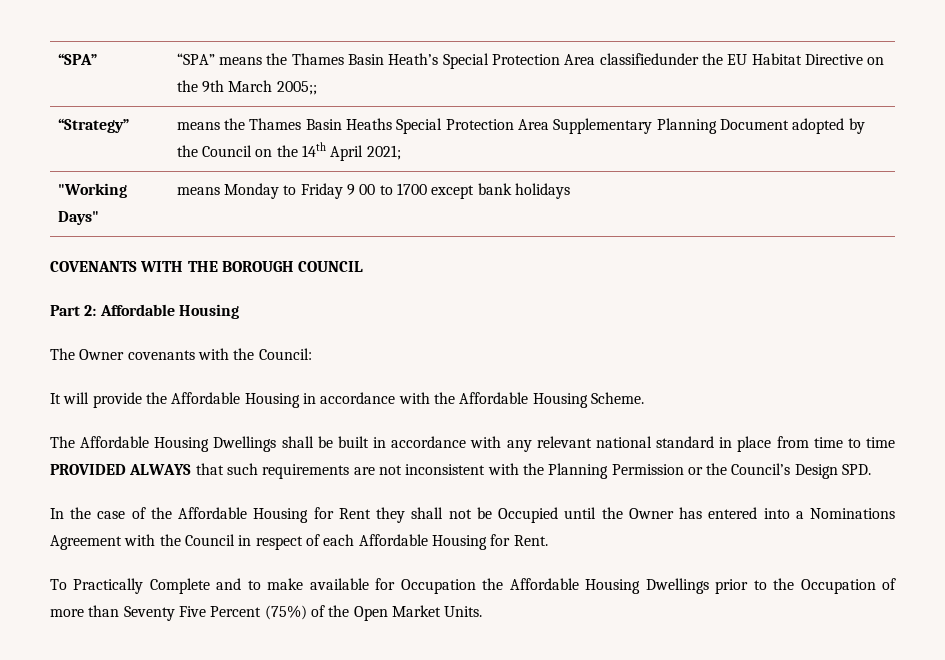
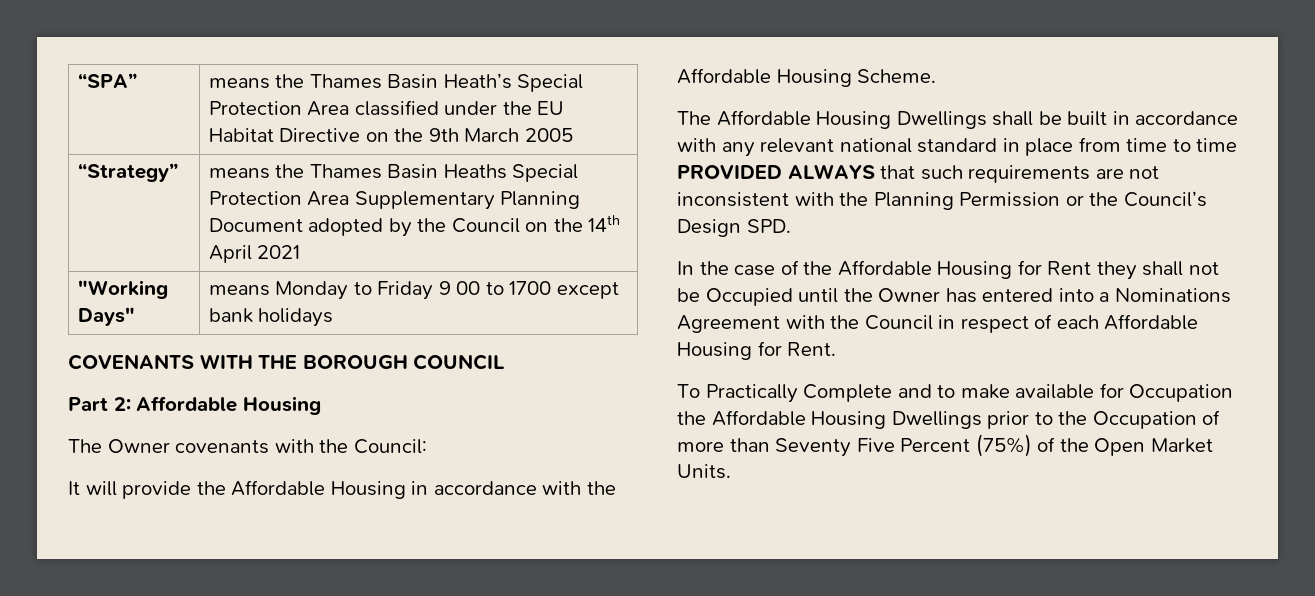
[176,53,215,65] “SPA” -> (137, 80) none
[599,53,699,65] classifiedunder -> [354,100,498,116] classified under
[276,81,317,95] 2005;; -> [524,128,573,142] 2005
[366,145,401,160] 2021; -> [257,245,301,259] 2021

